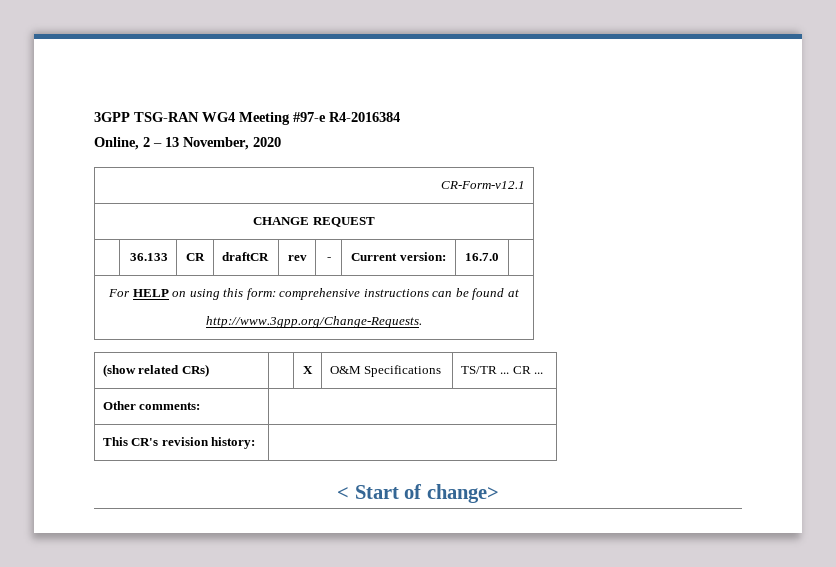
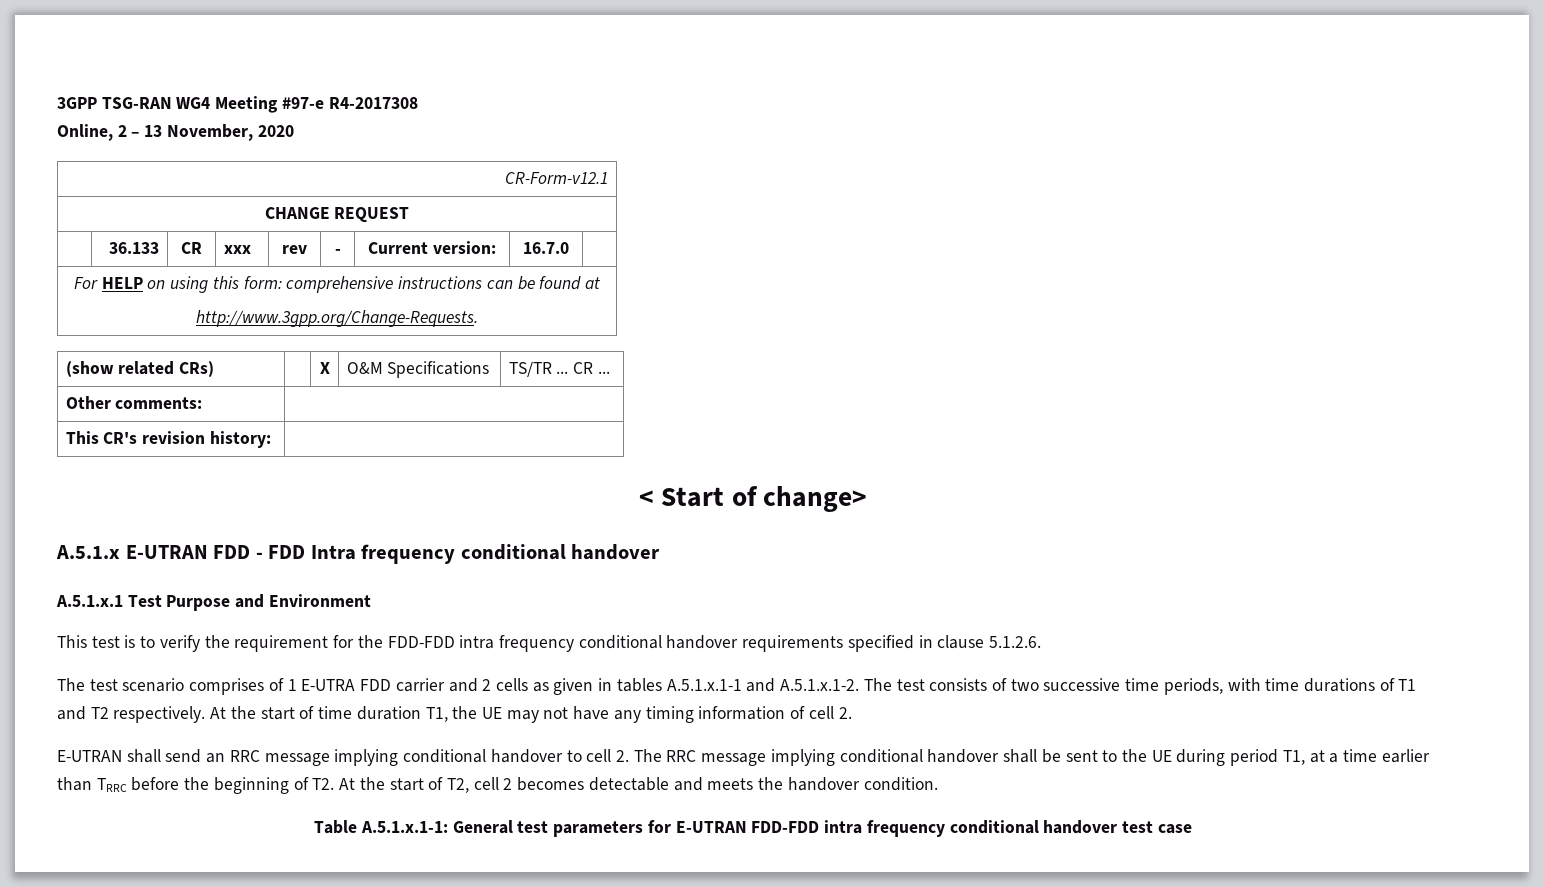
[329,112,400,122] R4-2016384 -> [328,97,418,109] R4-2017308
[221,252,269,261] draftCR -> [223,245,251,254] xxx
(499, 493) none -> [56,544,661,564] [56,594,371,611] [57,635,1042,652] [57,678,1417,695] [57,706,852,723] [57,749,1430,766] [57,777,938,794] [314,820,1192,837] // A.5.1.x E-UTRAN FDD - FDD Intra frequency conditional handover // A.5.1.x.1 Test Purpose and Environment // This test is to verify the requirement for the FDD-FDD intra frequency conditional handover requirements specified in clause 5.1.2.6. // The test scenario comprises of 1 E-UTRA FDD carrier and 2 cells as given in tables A.5.1.x.1-1 and A.5.1.x.1-2. The test consists of two successive time periods, with time durations of T1 and T2 respectively. At the start of time duration T1, the UE may not have any timing information of cell 2. // E-UTRAN shall send an RRC message implying conditional handover to cell 2. The RRC message implying conditional handover shall be sent to the UE during period T1, at a time earlier than TRRC before the beginning of T2. At the start of T2, cell 2 becomes detectable and meets the handover condition. // Table A.5.1.x.1-1: General test parameters for E-UTRAN FDD-FDD intra frequency conditional handover test case

